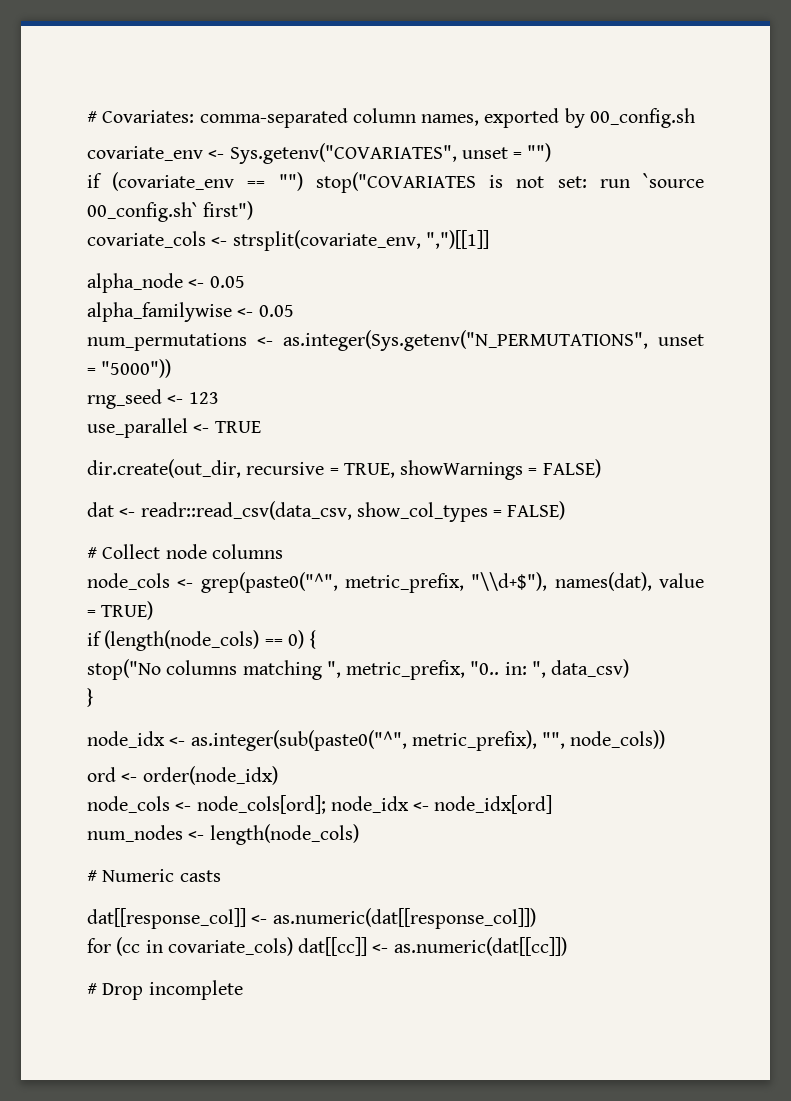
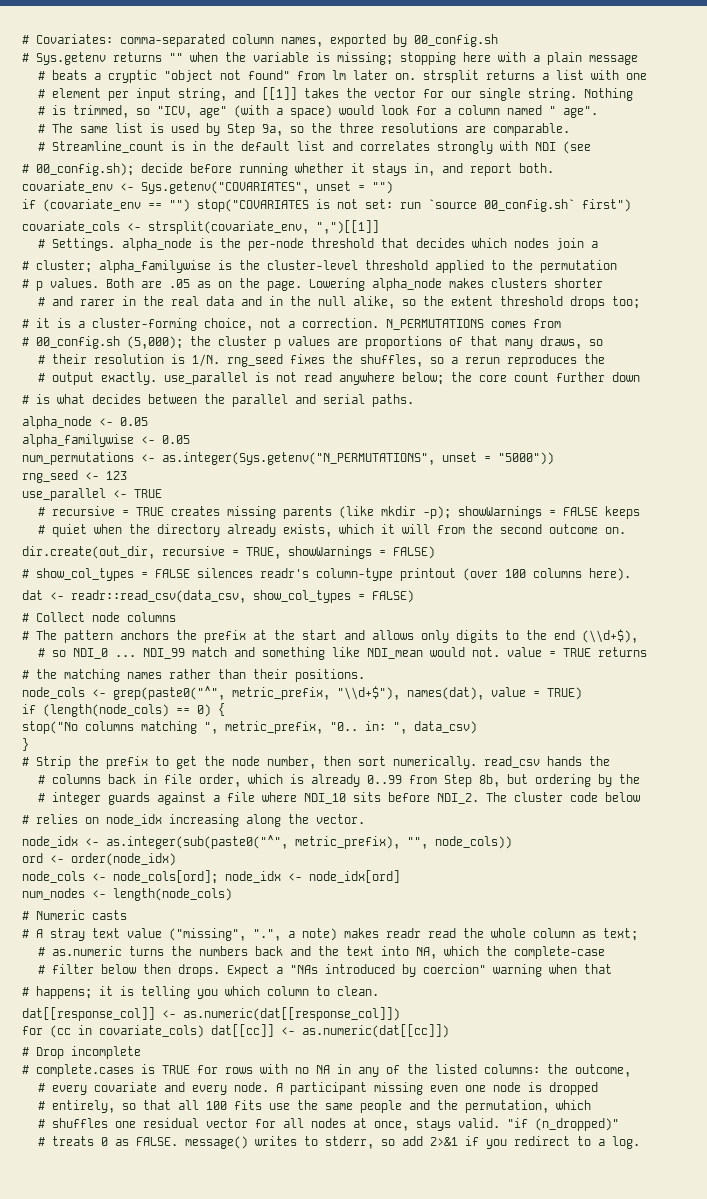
(695, 118) none -> [22,52,638,65] [37,70,647,83] [37,87,633,101] [37,105,598,118] [37,123,570,136] [37,141,591,154] [22,163,554,176] // # Sys.getenv returns "" when the variable is missing; stopping here with a plain message // # beats a cryptic "object not found" from lm later on. strsplit returns a list with one // # element per input string, and [[1]] takes the vector for our single string. Nothing // # is trimmed, so "ICV, age" (with a space) would look for a column named " age". // # The same list is used by Step 9a, so the three resolutions are comparable. // # Streamline_count is in the default list and correlates strongly with NDI (see // # 00_config.sh); decide before running whether it stays in, and report both.
(489, 239) none -> [37,238,598,251] [22,260,617,273] [22,278,603,291] [37,296,640,309] [22,318,561,331] [22,336,603,349] [37,354,605,367] [37,372,640,385] [22,394,414,407] // # Settings. alpha_node is the per-node threshold that decides which nodes join a // # cluster; alpha_familywise is the cluster-level threshold applied to the permutation // # p values. Both are .05 as on the page. Lowering alpha_node makes clusters shorter // # and rarer in the real data and in the null alike, so the extent threshold drops too; // # it is a cluster-forming choice, not a correction. N_PERMUTATIONS comes from // # 00_config.sh (5,000); the cluster p values are proportions of that many draws, so // # their resolution is 1/N. rng_seed fixes the shuffles, so a rerun reproduces the // # output exactly. use_parallel is not read anywhere below; the core count further down // # is what decides between the parallel and serial paths.
(261, 427) none -> [37,506,640,519] [37,524,626,537] // # recursive = TRUE creates missing parents (like mkdir -p); showWarnings = FALSE keeps // # quiet when the directory already exists, which it will from the second outcome on.
(601, 468) none -> [22,568,631,581] // # show_col_types = FALSE silences readr's column-type printout (over 100 columns here).
(283, 551) none -> [22,629,638,643] [37,647,647,660] [22,669,365,682] // # The pattern anchors the prefix at the start and allows only digits to the end (\\d+$), // # so NDI_0 ... NDI_99 match and something like NDI_mean would not. value = TRUE returns // # the matching names rather than their positions.
(94, 697) none -> [22,756,610,769] [37,774,640,787] [37,792,640,805] [22,814,365,827] // # Strip the prefix to get the node number, then sort numerically. read_csv hands the // # columns back in file order, which is already 0..99 from Step 8b, but ordering by the // # integer guards against a file where NDI_10 sits before NDI_2. The cluster code below // # relies on node_idx increasing along the vector.
(221, 876) none -> [22,928,638,941] [37,946,605,959] [37,964,612,977] [22,986,379,999] // # A stray text value ("missing", ".", a note) makes readr read the whole column as text; // # as.numeric turns the numbers back and the text into NA, which the complete-case // # filter below then drops. Expect a "NAs introduced by coercion" warning when that // # happens; it is telling you which column to clean.
(243, 990) none -> [22,1064,631,1077] [37,1082,598,1095] [37,1100,591,1113] [37,1118,619,1131] [37,1136,640,1149] // # complete.cases is TRUE for rows with no NA in any of the listed columns: the outcome, // # every covariate and every node. A participant missing even one node is dropped // # entirely, so that all 100 fits use the same people and the permutation, which // # shuffles one residual vector for all nodes at once, stays valid. "if (n_dropped)" // # treats 0 as FALSE. message() writes to stderr, so add 2>&1 if you redirect to a log.

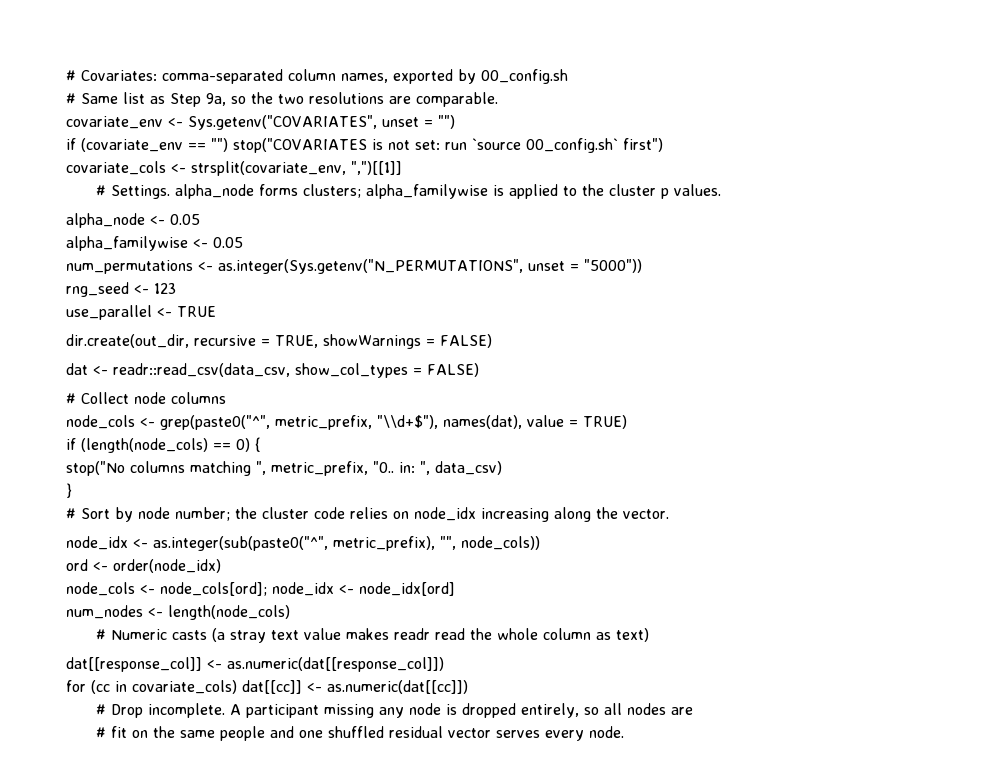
[36,52,638,65] [37,70,647,83] [37,87,633,101] [37,105,598,118] [37,123,220,136] Sys.getenv returns "" when the variable is missing; stopping here with a plain message // # beats a cryptic "object not found" from lm later on. strsplit returns a list with one // # element per input string, and [[1]] takes the vector for our single string. Nothing // # is trimmed, so "ICV, age" (with a space) would look for a column named " age". // # The same list is used by -> [81,92,165,104] Same list as
[338,123,374,133] three -> [278,94,304,104] two
[37,141,591,154] [22,163,554,176] // # Streamline_count is in the default list and correlates strongly with NDI (see // # 00_config.sh); decide before running whether it stays in, and report both. -> (498, 99) none
[198,238,598,251] [22,260,428,273] is the per-node threshold that decides which nodes join a // # cluster; alpha_familywise is the cluster-level threshold -> [259,184,505,199] forms clusters; alpha_familywise is
[540,260,617,273] [22,279,29,288] permutation // # -> [609,184,657,196] cluster
[106,278,603,291] [37,296,640,309] [22,318,561,331] [22,336,603,349] [37,354,605,367] [37,372,640,385] [22,394,414,407] Both are .05 as on the page. Lowering alpha_node makes clusters shorter // # and rarer in the real data and in the null alike, so the extent threshold drops too; // # it is a cluster-forming choice, not a correction. N_PERMUTATIONS comes from // # 00_config.sh (5,000); the cluster p values are proportions of that many draws, so // # their resolution is 1/N. rng_seed fixes the shuffles, so a rerun reproduces the // # output exactly. use_parallel is not read anywhere below; the core count further down // # is what decides between the parallel and serial paths. -> (722, 190) none
[37,506,640,519] [37,524,626,537] // # recursive = TRUE creates missing parents (like mkdir -p); showWarnings = FALSE keeps // # quiet when the directory already exists, which it will from the second outcome on. -> (216, 311) none
[22,568,631,581] // # show_col_types = FALSE silences readr's column-type printout (over 100 columns here). -> (492, 341) none
[22,629,638,643] [37,647,647,660] [22,669,365,682] // # The pattern anchors the prefix at the start and allows only digits to the end (\\d+$), // # so NDI_0 ... NDI_99 match and something like NDI_mean would not. value = TRUE returns // # the matching names rather than their positions. -> (226, 398) none
[36,756,610,769] [37,774,640,787] [37,792,640,805] [22,815,29,824] Strip the prefix to get the node number, then sort numerically. read_csv hands the // # columns back in file order, which is already 0..99 from Step 8b, but ordering by the // # integer guards against a file where NDI_10 sits before NDI_2. The cluster code below // # -> [81,507,345,522] Sort by node number; the cluster code
[22,929,43,938] // # A -> [212,628,226,642] (a
[169,928,337,941] ("missing", ".", a note) -> (342, 634) none
[603,928,638,941] [37,946,605,959] [37,964,612,977] [22,986,379,999] text; // # as.numeric turns the numbers back and the text into NA, which the complete-case // # filter below then drops. Expect a "NAs introduced by coercion" warning when that // # happens; it is telling you which column to clean. -> [616,628,650,642] text)
[71,1046,141,1059] [22,1064,631,1077] [37,1082,269,1095] incomplete // # complete.cases is TRUE for rows with no NA in any of the listed columns: the outcome, // # every covariate and every node. -> [148,703,226,718] incomplete.
[429,1085,486,1092] even one -> [379,707,405,718] any
[37,1100,591,1113] [37,1118,619,1131] [37,1136,640,1149] // # entirely, so that all 100 fits use the same people and the permutation, which // # shuffles one residual vector for all nodes at once, stays valid. "if (n_dropped)" // # treats 0 as FALSE. message() writes to stderr, so add 2>&1 if you redirect to a log. -> [521,703,694,718] [96,726,625,741] entirely, so all nodes are // # fit on the same people and one shuffled residual vector serves every node.

